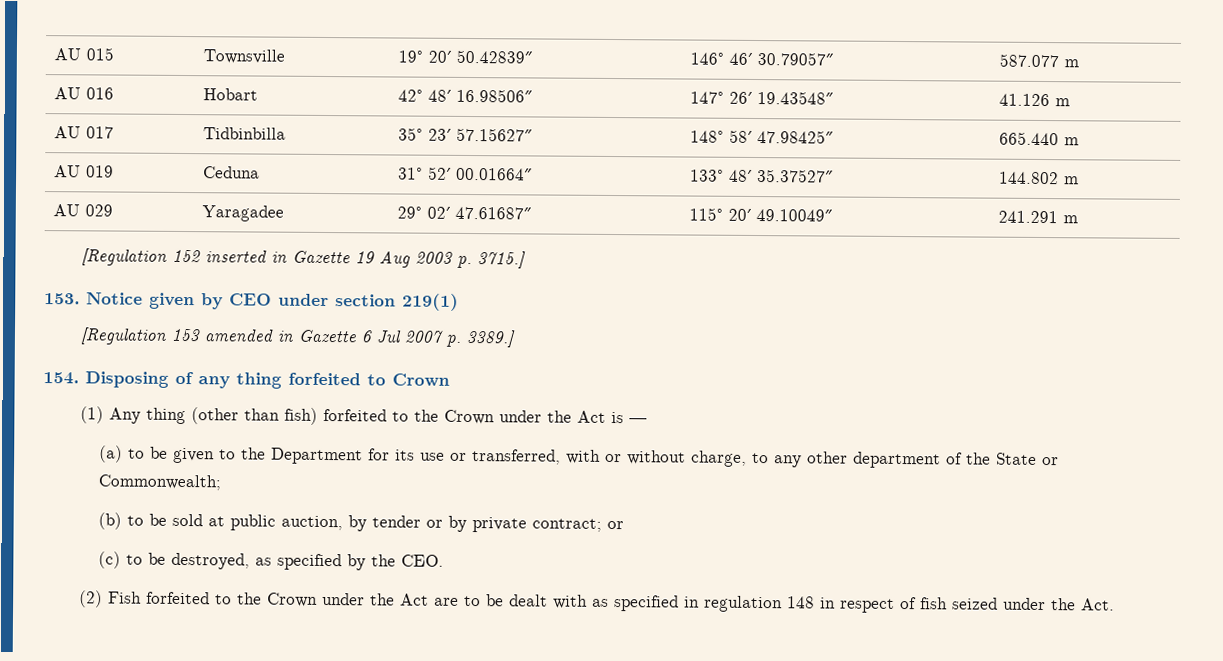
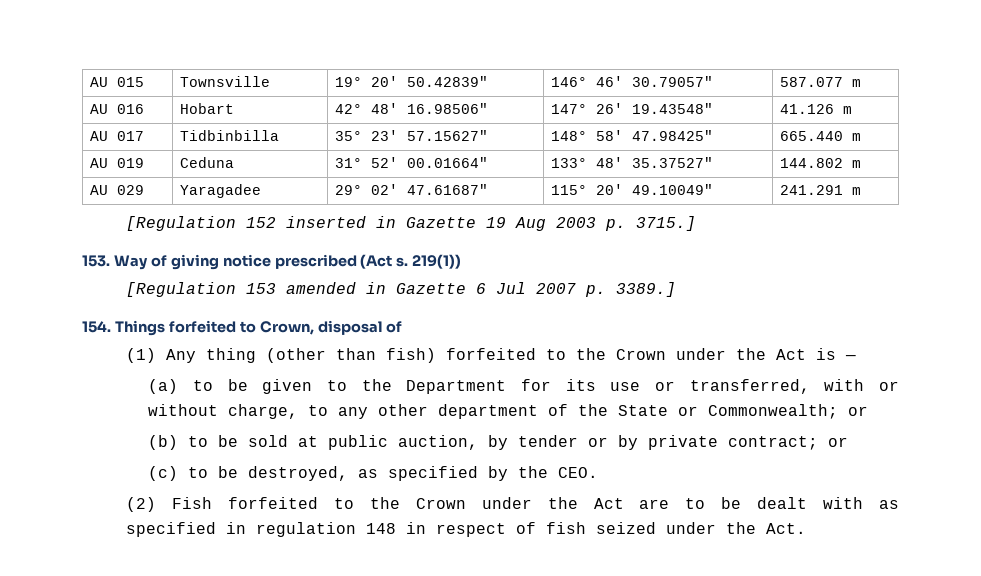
[86,292,459,311] Notice given by CEO under section 219(1) -> [113,254,462,270] Way of giving notice prescribed (Act s. 219(1))
[85,371,450,389] Disposing of any thing forfeited to Crown -> [114,320,403,336] Things forfeited to Crown, disposal of
(221, 482) none -> [848,406,869,416] or

